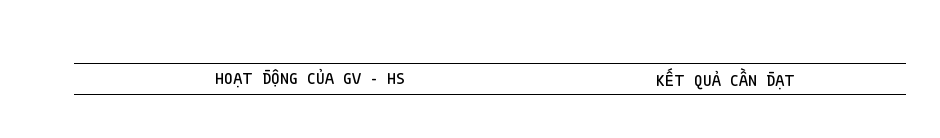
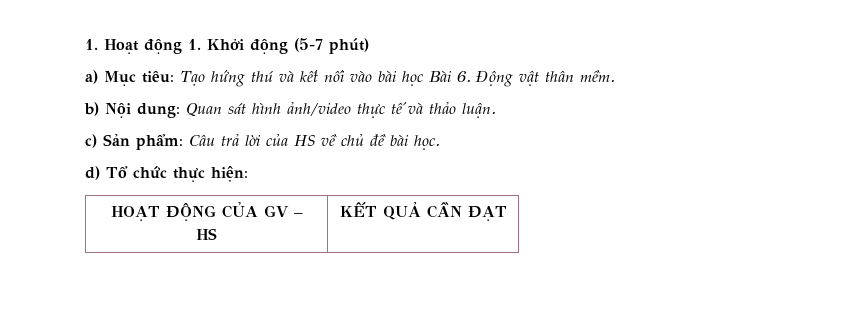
(214, 80) none -> [85,38,369,54] [85,70,615,87] [84,102,496,118] [85,134,440,150] [85,166,248,182] 1. Hoạt động 1. Khởi động (5-7 phút) // a) Mục tiêu: Tạo hứng thú và kết nối vào bài học Bài 6. Động vật thân mềm. // b) Nội dung: Quan sát hình ảnh/video thực tế và thảo luận. // c) Sản phẩm: Câu trả lời của HS về chủ đề bài học. // d) Tổ chức thực hiện: //

